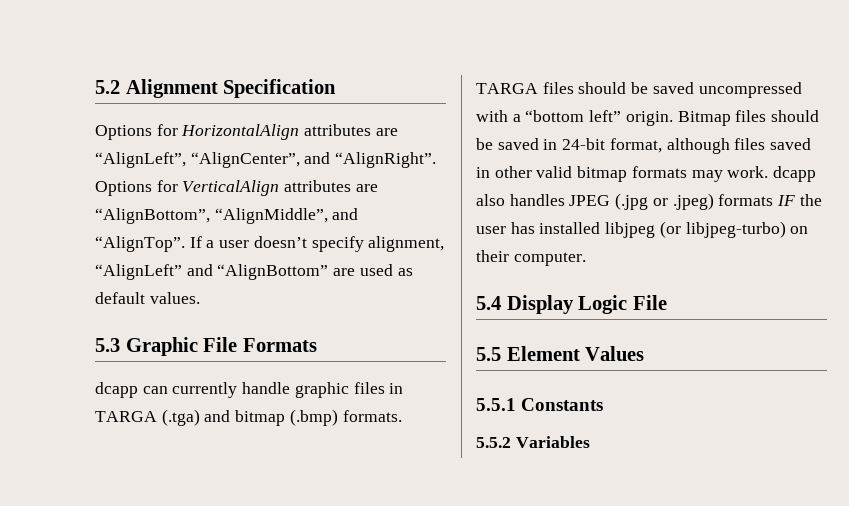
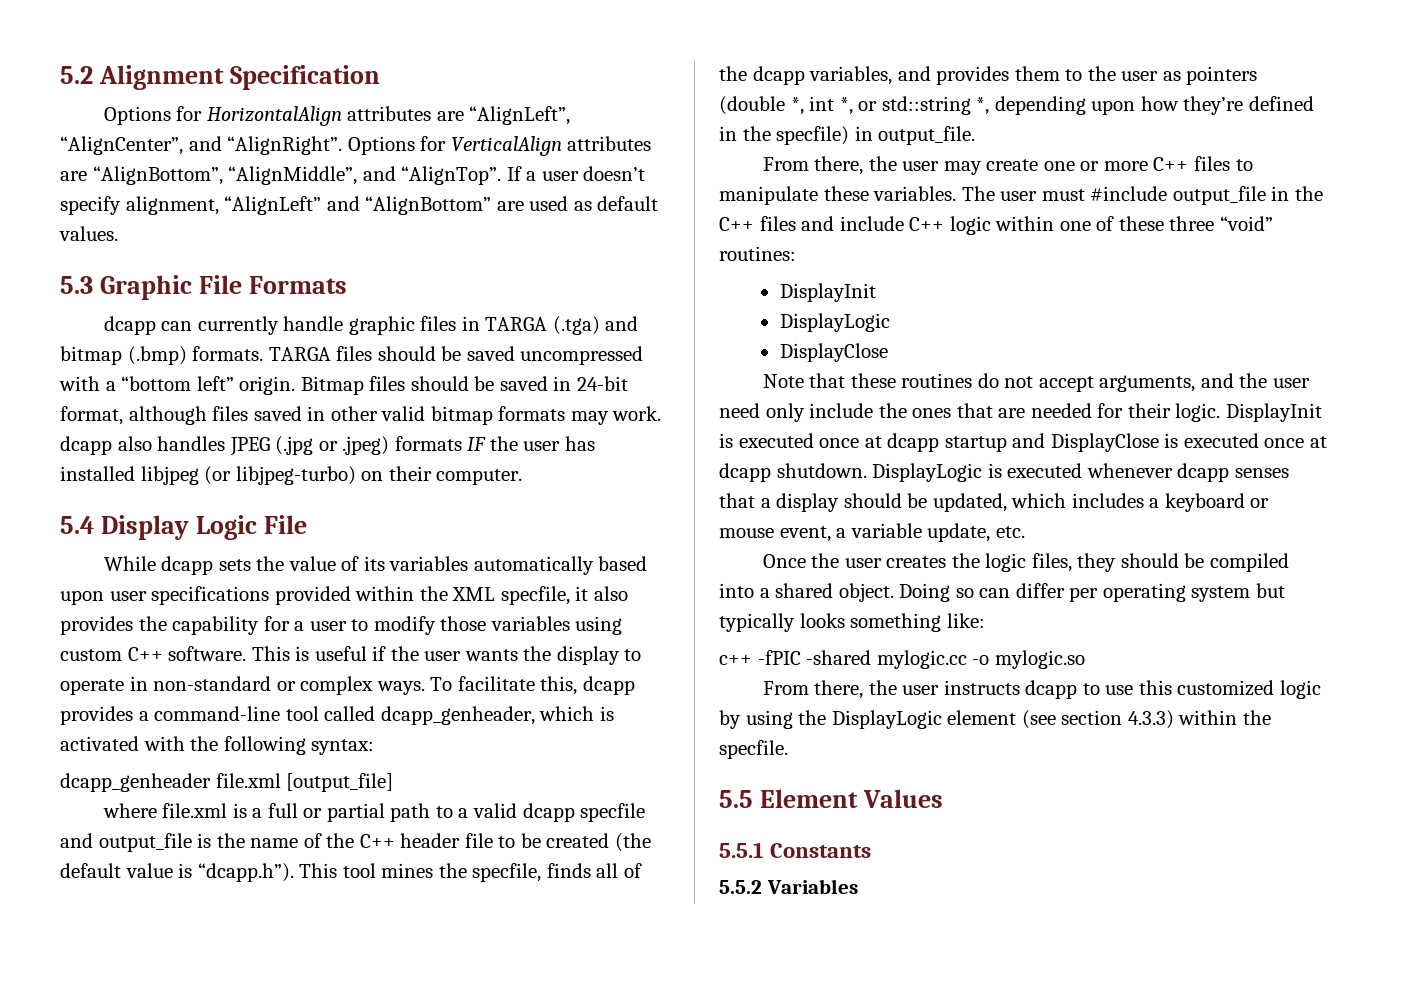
(667, 302) none -> [103,556,648,575] [60,586,628,605] [60,616,623,635] [60,646,642,665] [60,676,635,695] [60,706,614,725] [60,736,375,755] [60,773,394,792] [102,803,646,822] [60,833,651,852] [60,863,642,882] [719,66,1258,85] [719,96,1314,115] [719,126,976,145] [762,156,1253,175] [719,186,1323,205] [719,216,1273,235] [719,246,796,261] [779,283,876,302] [779,313,890,332] [779,343,888,362] [762,373,1310,392] [719,403,1322,422] [719,433,1327,452] [719,463,1289,482] [719,493,1270,512] [719,523,1025,542] [762,553,1289,572] [719,583,1285,602] [719,613,985,632] [719,650,1085,669] [762,680,1321,699] [719,710,1271,729] [719,740,788,759] // While dcapp sets the value of its variables automatically based upon user specifications provided within the XML specfile, it also provides the capability for a user to modify those variables using custom C++ software. This is useful if the user wants the display to operate in non-standard or complex ways. To facilitate this, dcapp provides a command-line tool called dcapp_genheader, which is activated with the following syntax: // dcapp_genheader file.xml [output_file] // where file.xml is a full or partial path to a valid dcapp specfile and output_file is the name of the C++ header file to be created (the default value is “dcapp.h”). This tool mines the specfile, finds all of the dcapp variables, and provides them to the user as pointers (double *, int *, or std::string *, depending upon how they’re defined in the specfile) in output_file. // From there, the user may create one or more C++ files to manipulate these variables. The user must #include output_file in the C++ files and include C++ logic within one of these three “void” routines: // DisplayInit // DisplayLogic // DisplayClose // Note that these routines do not accept arguments, and the user need only include the ones that are needed for their logic. DisplayInit is executed once at dcapp startup and DisplayClose is executed once at dcapp shutdown. DisplayLogic is executed whenever dcapp senses that a display should be updated, which includes a keyboard or mouse event, a variable update, etc. // Once the user creates the logic files, they should be compiled into a shared object. Doing so can differ per operating system but typically looks something like: // c++ -fPIC -shared mylogic.cc -o mylogic.so // From there, the user instructs dcapp to use this customized logic by using the DisplayLogic element (see section 4.3.3) within the specfile.

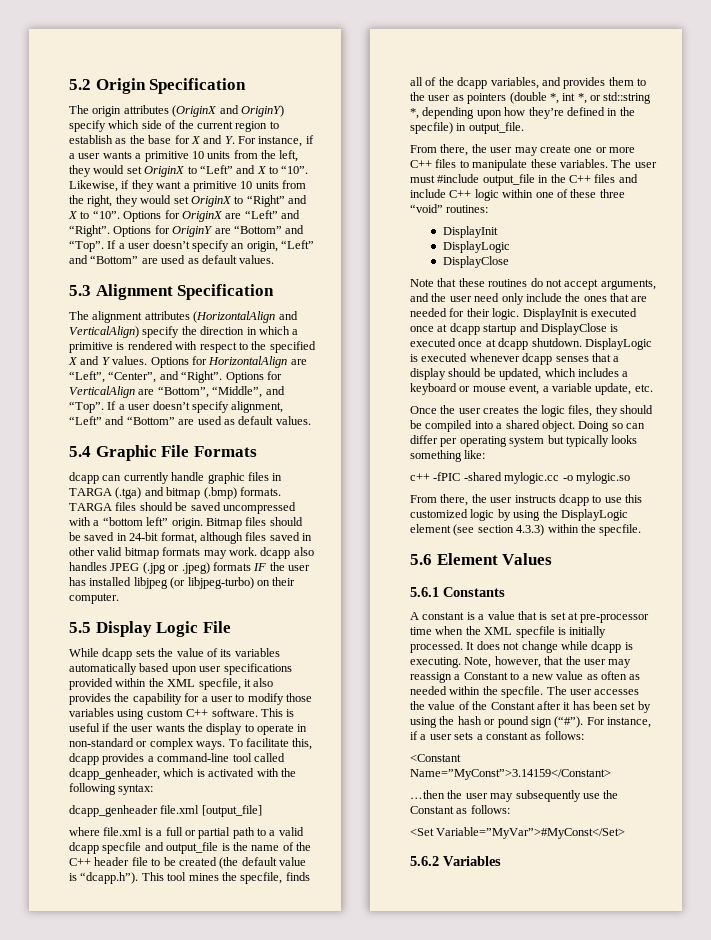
[98,65,380,90] [103,106,571,126] [60,136,652,156] [60,166,646,185] [60,196,492,215] Alignment Specification // Options for HorizontalAlign attributes are “AlignLeft”, “AlignCenter”, and “AlignRight”. Options for VerticalAlign attributes are “AlignBottom”, “AlignMiddle”, and “AlignTop”. If a user doesn’t specify alignment, “AlignLeft” and “AlignBottom” -> [95,78,247,94] [69,105,284,117] [69,120,279,132] [69,135,314,147] [69,150,299,162] [69,165,309,177] [69,180,306,192] [69,195,307,207] [68,210,300,222] [69,225,305,237] [69,240,314,252] [69,255,139,264] Origin Specification // The origin attributes (OriginX and OriginY) specify which side of the current region to establish as the base for X and Y. For instance, if a user wants a primitive 10 units from the left, they would set OriginX to “Left” and X to “10”. Likewise, if they want a primitive 10 units from the right, they would set OriginX to “Right” and X to “10”. Options for OriginX are “Left” and “Right”. Options for OriginY are “Bottom” and “Top”. If a user doesn’t specify an origin, “Left” and “Bottom”
(93, 285) none -> [95,284,275,300] [69,311,298,323] [69,326,299,338] [69,341,316,353] [68,356,307,368] [69,371,282,383] [69,386,285,398] [69,401,284,413] [69,416,311,425] [69,446,91,457] Alignment Specification // The alignment attributes (HorizontalAlign and VerticalAlign) specify the direction in which a primitive is rendered with respect to the specified X and Y values. Options for HorizontalAlign are “Left”, “Center”, and “Right”. Options for VerticalAlign are “Bottom”, “Middle”, and “Top”. If a user doesn’t specify alignment, “Left” and “Bottom” are used as default values. // 5.4
[60,516,94,534] 5.4 -> [69,622,91,633] 5.5
[719,790,753,808] 5.5 -> [410,554,432,565] 5.6
[719,842,764,858] 5.5.1 -> [410,587,439,597] 5.6.1
[719,880,762,894] 5.5.2 -> [410,611,650,623] [410,626,607,638] [410,641,633,653] [410,656,632,668] [410,671,641,683] [410,686,640,698] [410,701,651,713] [410,716,651,728] [410,731,584,740] [410,754,461,762] [410,769,611,780] [410,790,619,802] [410,805,510,814] [410,827,626,839] [410,856,439,866] A constant is a value that is set at pre-processor time when the XML specfile is initially processed. It does not change while dcapp is executing. Note, however, that the user may reassign a Constant to a new value as often as needed within the specfile. The user accesses the value of the Constant after it has been set by using the hash or pound sign (“#”). For instance, if a user sets a constant as follows: // <Constant Name=”MyConst”>3.14159</Constant> // …then the user may subsequently use the Constant as follows: // <Set Variable=”MyVar”>#MyConst</Set> // 5.6.2

